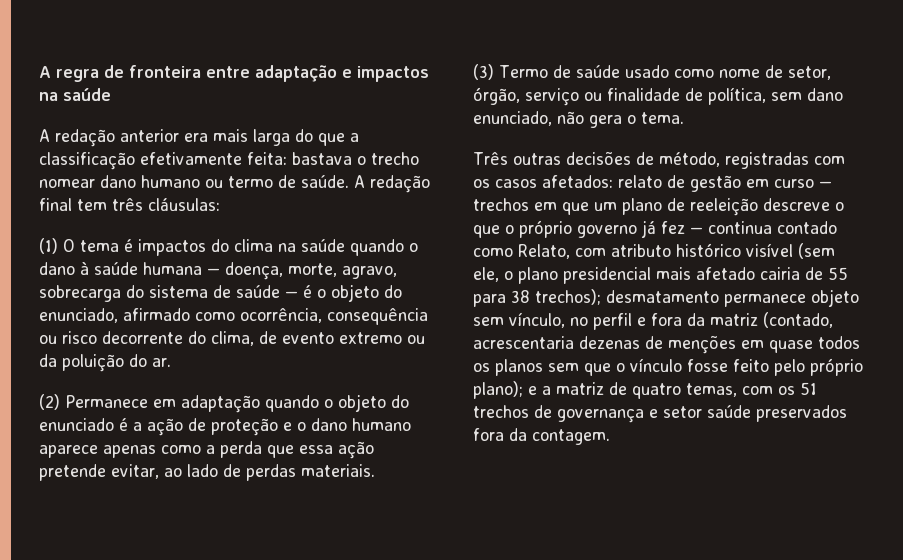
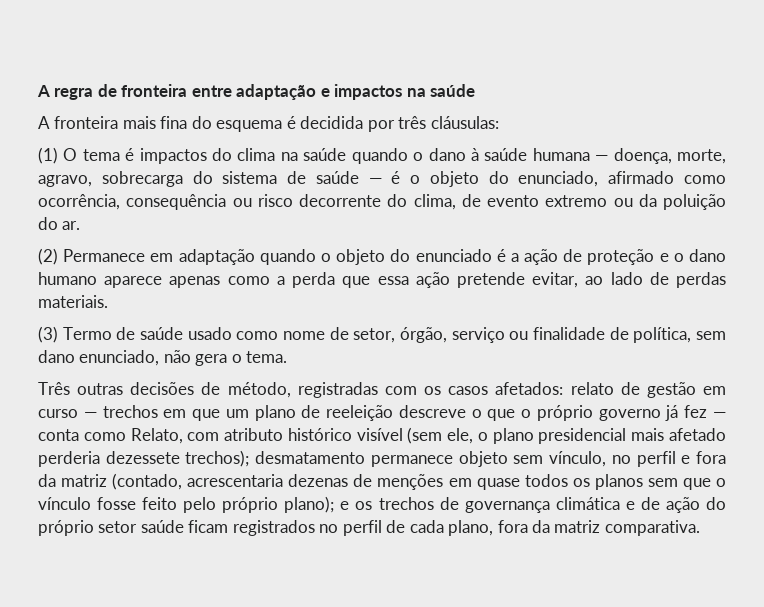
[55,129,359,147] [39,152,419,170] [39,175,430,193] [39,198,107,211] redação anterior era mais larga do que a classificação efetivamente feita: bastava o trecho nomear dano humano ou termo de saúde. A redação final tem -> [54,116,395,132] fronteira mais fina do esquema é decidida por
[708,221,837,234] continua contado -> [38,429,79,441] conta
[760,267,848,280] [473,290,530,307] cairia de 55 para 38 -> [38,451,180,467] perderia dezessete
[542,382,817,399] [473,405,847,423] [473,428,610,445] a matriz de quatro temas, com os 51 trechos de governança e setor saúde preservados fora da contagem. -> [355,497,727,513] [38,520,700,536] os trechos de governança climática e de ação do próprio setor saúde ficam registrados no perfil de cada plano, fora da matriz comparativa.

